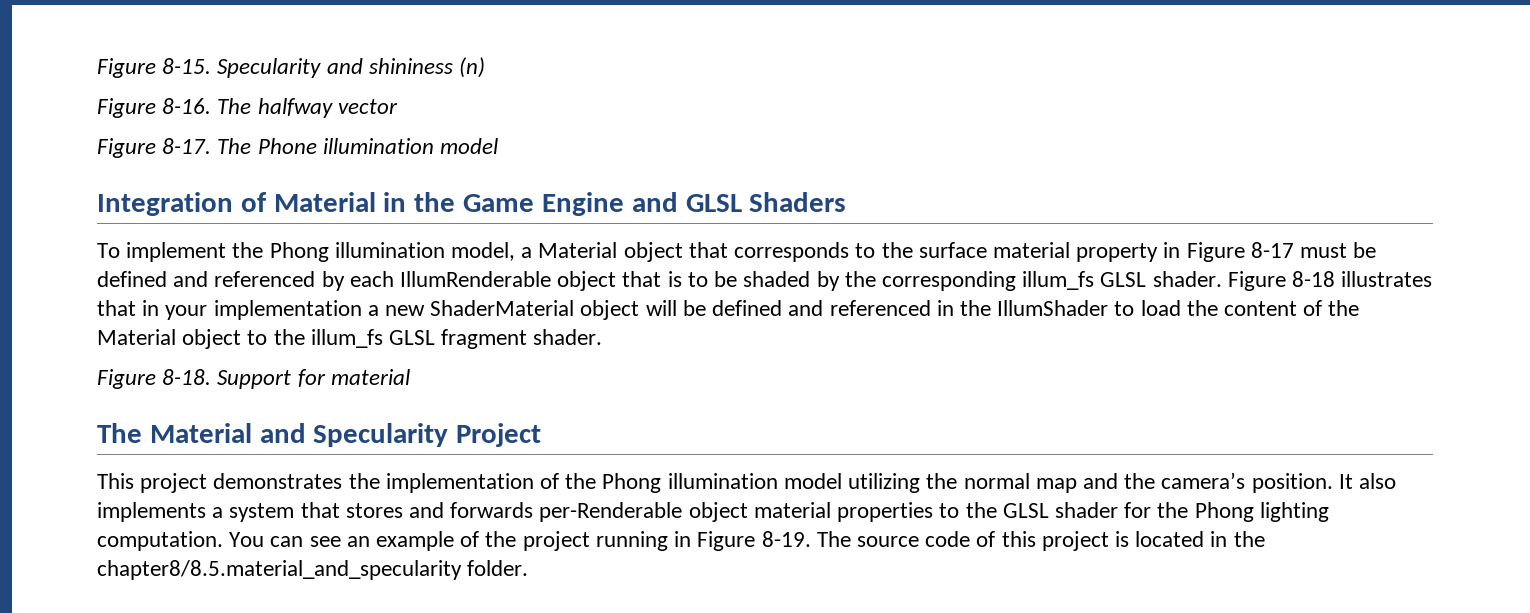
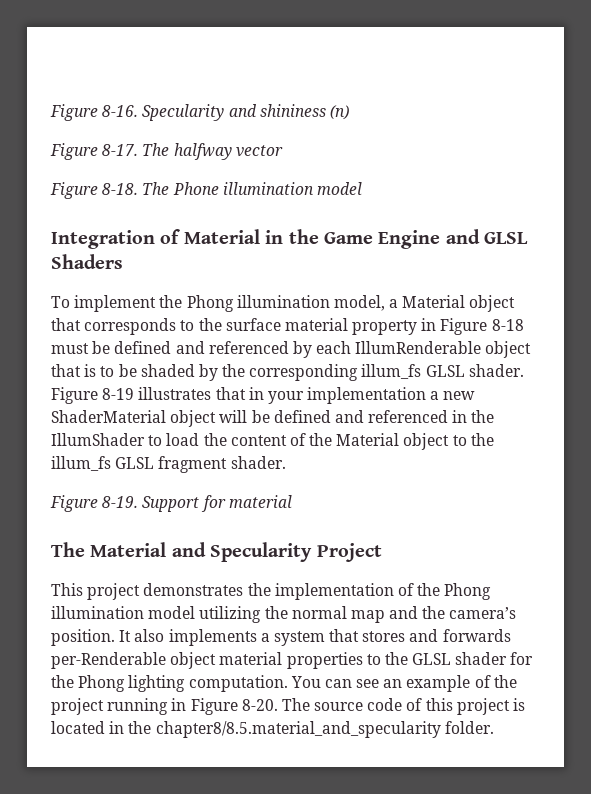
[97,58,212,78] Figure 8-15. -> [50,104,139,121] Figure 8-16.
[162,98,212,114] 8-16. -> [102,144,139,156] 8-17.
[162,138,212,154] 8-17. -> [102,183,139,195] 8-18.
[1250,242,1294,258] 8-17 -> [491,319,524,331] 8-18
[1291,271,1335,287] 8-18 -> [102,388,135,400] 8-19
[162,369,212,385] 8-18. -> [102,496,139,508] 8-19.
[761,531,811,547] 8-19. -> [241,699,278,711] 8-20.

